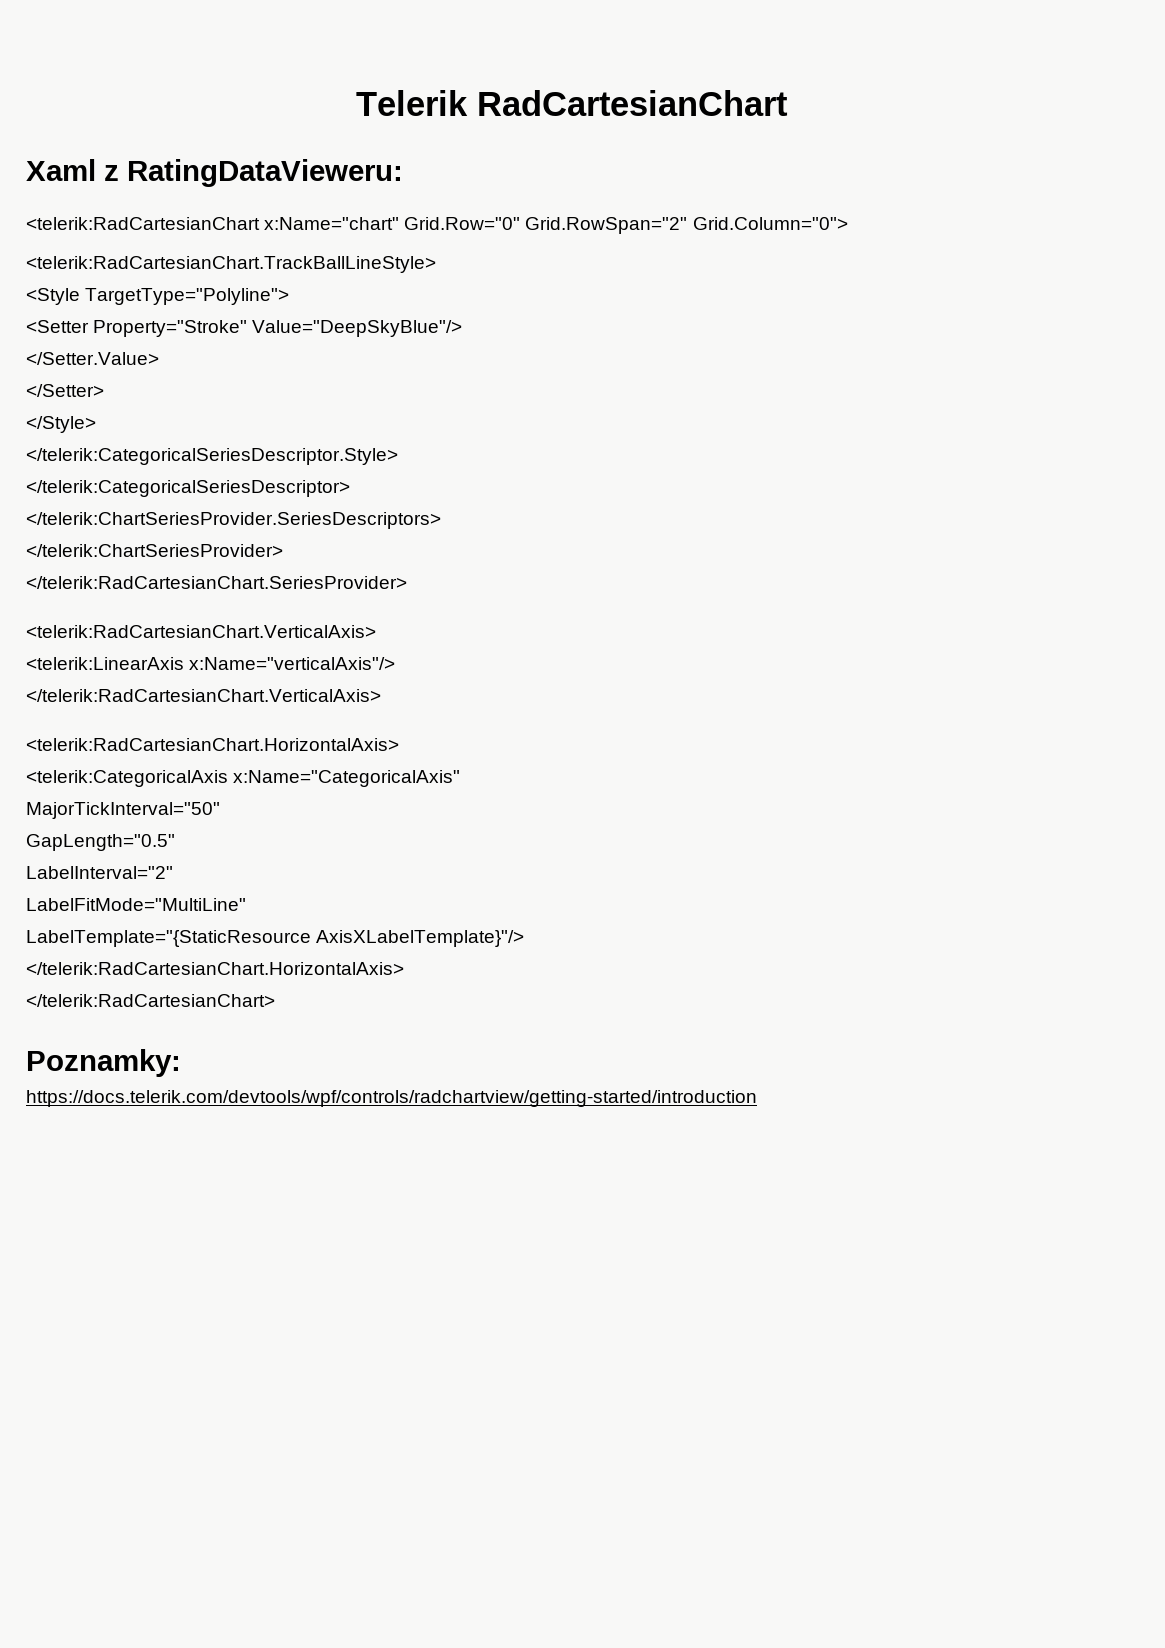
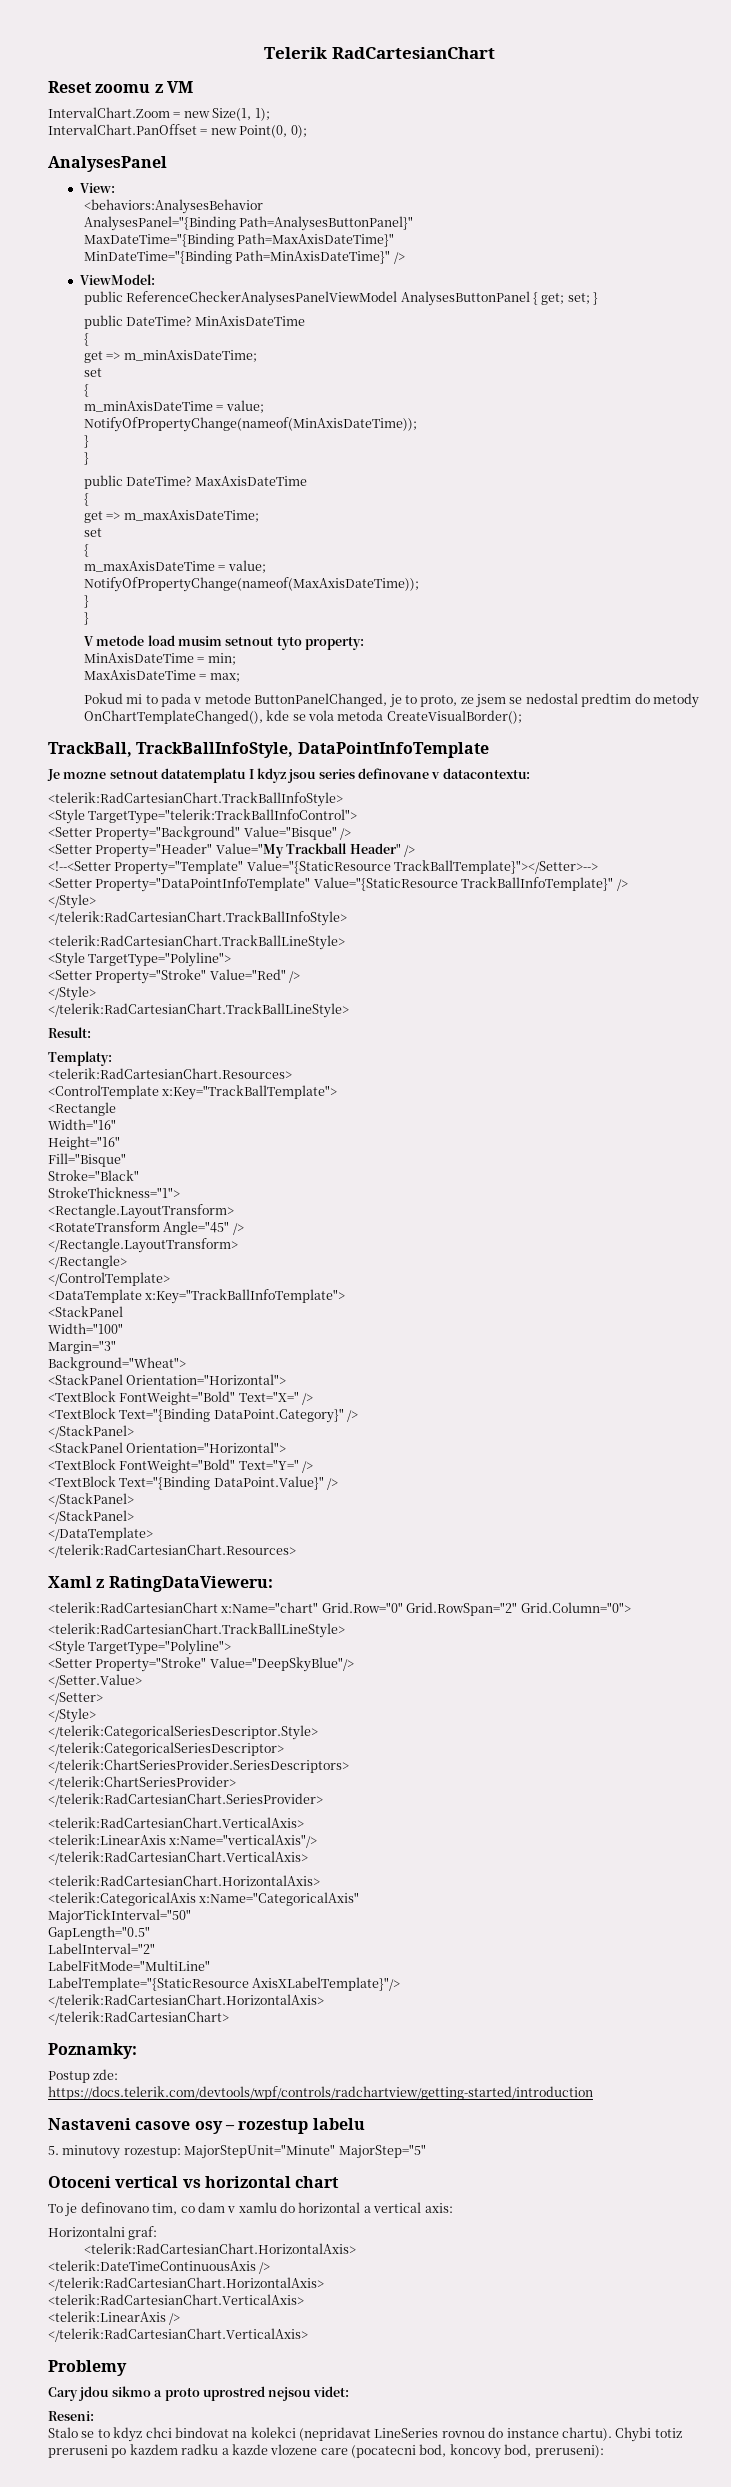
(788, 103) none -> [48,81,193,93] [48,107,270,121] [48,124,307,138] [48,156,167,172] [79,183,115,193] [83,199,263,214] [83,216,414,231] [83,233,395,247] [83,250,405,264] [79,274,155,285] [83,291,599,306] [83,315,305,329] [83,333,89,346] [83,350,257,363] [83,368,102,377] [83,384,89,397] [83,400,264,413] [83,417,417,432] [83,435,89,448] [83,452,89,465] [83,475,307,489] [83,493,89,506] [83,510,259,523] [83,528,102,537] [83,544,89,557] [83,560,266,573] [83,577,419,592] [83,595,89,608] [83,612,89,625] [83,635,365,650] [83,653,236,665] [83,670,240,682] [83,693,699,708] [83,710,522,724] [48,742,489,758] [47,768,530,783] [48,792,343,807] [48,809,358,824] [48,826,352,841] [48,843,415,858] [48,860,599,875] [48,877,628,892] [48,894,96,909] [48,911,347,926] [48,935,345,950] [48,952,232,967] [48,969,301,984] [48,986,96,1001] [48,1003,349,1018] [48,1027,91,1038] [48,1051,112,1066] [48,1068,292,1079] [48,1085,338,1100] [48,1102,116,1116] [48,1119,116,1130] [48,1136,120,1150] [48,1153,126,1167] [48,1170,139,1181] [48,1187,180,1198] [48,1204,234,1219] [48,1221,244,1235] [48,1238,238,1253] [48,1255,127,1269] [48,1272,170,1286] [48,1289,346,1304] [48,1306,123,1317] [48,1323,123,1334] [48,1340,116,1354] [48,1357,186,1371] [48,1374,287,1385] [48,1391,314,1405] [48,1408,359,1423] [48,1425,134,1439] [48,1442,287,1453] [48,1459,314,1473] [48,1476,339,1490] [48,1493,134,1507] [48,1510,134,1524] [48,1527,153,1541] [48,1544,296,1558] // Reset zoomu z VM // IntervalChart.Zoom = new Size(1, 1); // IntervalChart.PanOffset = new Point(0, 0); // AnalysesPanel // View: // <behaviors:AnalysesBehavior // AnalysesPanel="{Binding Path=AnalysesButtonPanel}" // MaxDateTime="{Binding Path=MaxAxisDateTime}" // MinDateTime="{Binding Path=MinAxisDateTime}" /> // ViewModel: // public ReferenceCheckerAnalysesPanelViewModel AnalysesButtonPanel { get; set; } // public DateTime? MinAxisDateTime // { // get => m_minAxisDateTime; // set // { // m_minAxisDateTime = value; // NotifyOfPropertyChange(nameof(MinAxisDateTime)); // } // } // public DateTime? MaxAxisDateTime // { // get => m_maxAxisDateTime; // set // { // m_maxAxisDateTime = value; // NotifyOfPropertyChange(nameof(MaxAxisDateTime)); // } // } // V metode load musim setnout tyto property: // MinAxisDateTime = min; // MaxAxisDateTime = max; // Pokud mi to pada v metode ButtonPanelChanged, je to proto, ze jsem se nedostal predtim do metody OnChartTemplateChanged(), kde se vola metoda CreateVisualBorder(); // TrackBall, TrackBallInfoStyle, DataPointInfoTemplate // Je mozne setnout datatemplatu I kdyz jsou series definovane v datacontextu: // <telerik:RadCartesianChart.TrackBallInfoStyle> // <Style TargetType="telerik:TrackBallInfoControl"> // <Setter Property="Background" Value="Bisque" /> // <Setter Property="Header" Value="My Trackball Header" /> // <!--<Setter Property="Template" Value="{StaticResource TrackBallTemplate}"></Setter>--> // <Setter Property="DataPointInfoTemplate" Value="{StaticResource TrackBallInfoTemplate}" /> // </Style> // </telerik:RadCartesianChart.TrackBallInfoStyle> // <telerik:RadCartesianChart.TrackBallLineStyle> // <Style TargetType="Polyline"> // <Setter Property="Stroke" Value="Red" /> // </Style> // </telerik:RadCartesianChart.TrackBallLineStyle> // Result: // Templaty: // <telerik:RadCartesianChart.Resources> // <ControlTemplate x:Key="TrackBallTemplate"> // <Rectangle // Width="16" // Height="16" // Fill="Bisque" // Stroke="Black" // StrokeThickness="1"> // <Rectangle.LayoutTransform> // <RotateTransform Angle="45" /> // </Rectangle.LayoutTransform> // </Rectangle> // </ControlTemplate> // <DataTemplate x:Key="TrackBallInfoTemplate"> // <StackPanel // Width="100" // Margin="3" // Background="Wheat"> // <StackPanel Orientation="Horizontal"> // <TextBlock FontWeight="Bold" Text="X=" /> // <TextBlock Text="{Binding DataPoint.Category}" /> // </StackPanel> // <StackPanel Orientation="Horizontal"> // <TextBlock FontWeight="Bold" Text="Y=" /> // <TextBlock Text="{Binding DataPoint.Value}" /> // </StackPanel> // </StackPanel> // </DataTemplate> // </telerik:RadCartesianChart.Resources>
(181, 1063) none -> [48,2069,119,2083] // Postup zde:
(757, 1098) none -> [48,2118,365,2134] [48,2144,426,2159] [48,2176,340,2188] [48,2202,453,2217] [48,2226,158,2240] [83,2243,356,2254] [48,2260,271,2274] [48,2277,324,2291] [48,2294,304,2305] [48,2311,181,2325] [48,2328,308,2342] [48,2360,127,2376] [48,2386,349,2401] [48,2411,94,2421] [48,2427,682,2442] [48,2444,604,2459] // Nastaveni casove osy – rozestup labelu // 5. minutovy rozestup: MajorStepUnit="Minute" MajorStep="5" // Otoceni vertical vs horizontal chart // To je definovano tim, co dam v xamlu do horizontal a vertical axis: // Horizontalni graf: // <telerik:RadCartesianChart.HorizontalAxis> // <telerik:DateTimeContinuousAxis /> // </telerik:RadCartesianChart.HorizontalAxis> // <telerik:RadCartesianChart.VerticalAxis> // <telerik:LinearAxis /> // </telerik:RadCartesianChart.VerticalAxis> // Problemy // Cary jdou sikmo a proto uprostred nejsou videt: // Reseni: // Stalo se to kdyz chci bindovat na kolekci (nepridavat LineSeries rovnou do instance chartu). Chybi totiz preruseni po kazdem radku a kazde vlozene care (pocatecni bod, koncovy bod, preruseni):

